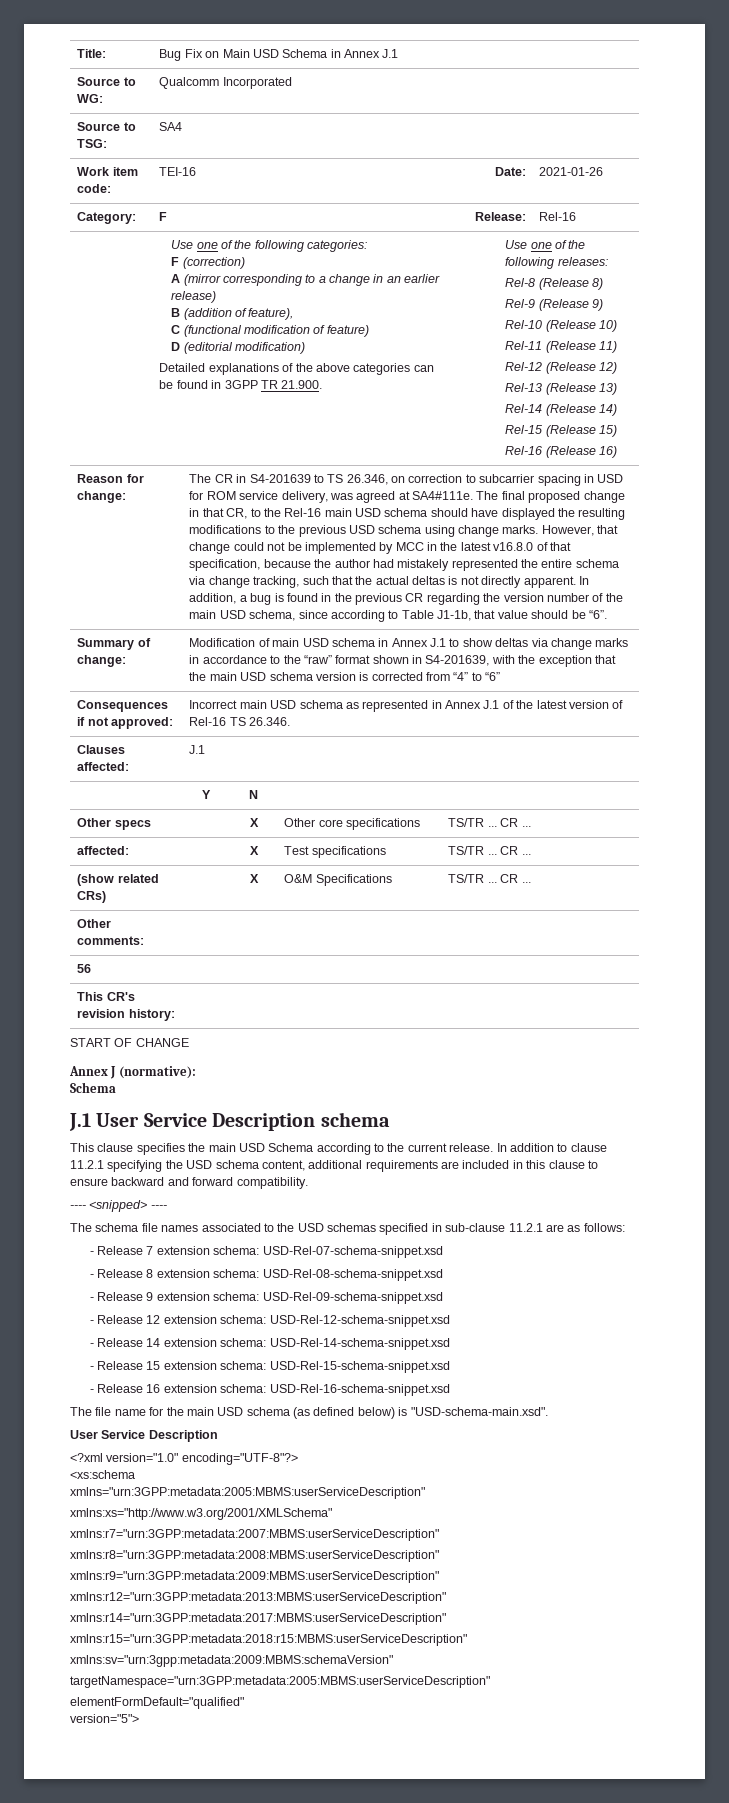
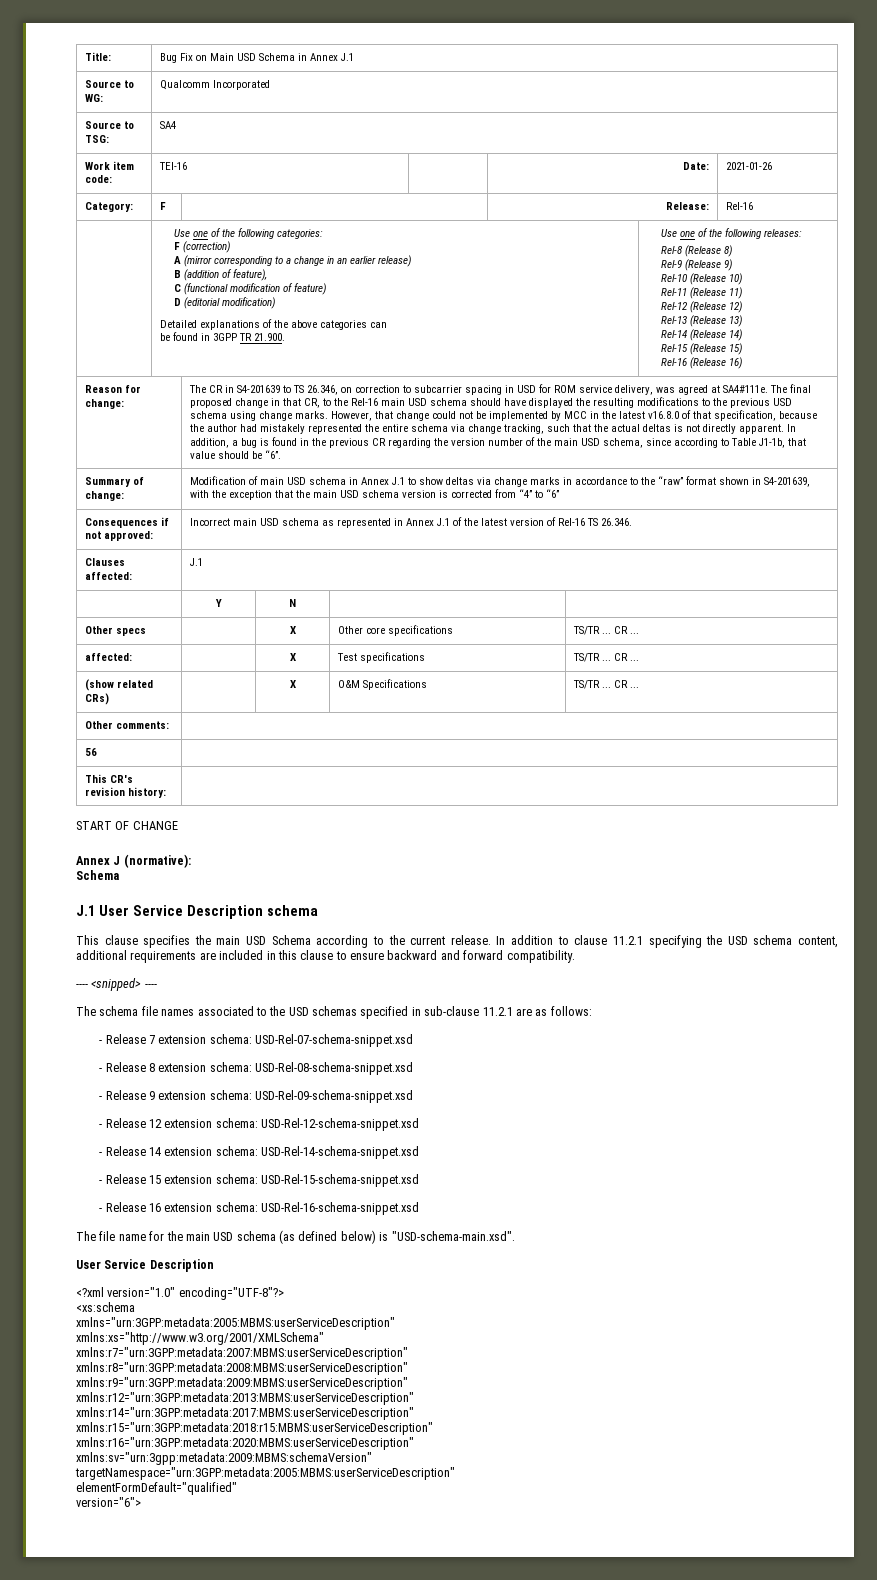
(467, 1640) none -> [76,1437,414,1450] // xmlns:r16="urn:3GPP:metadata:2020:MBMS:userServiceDescription"
[70,1714,139,1723] version="5"> -> [76,1497,141,1507] version="6">

